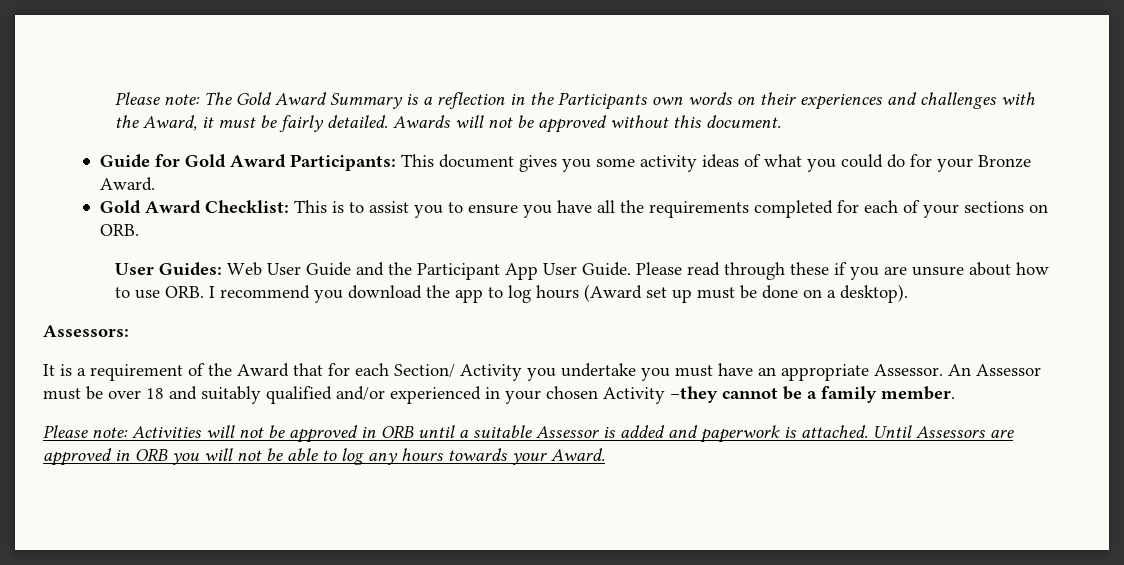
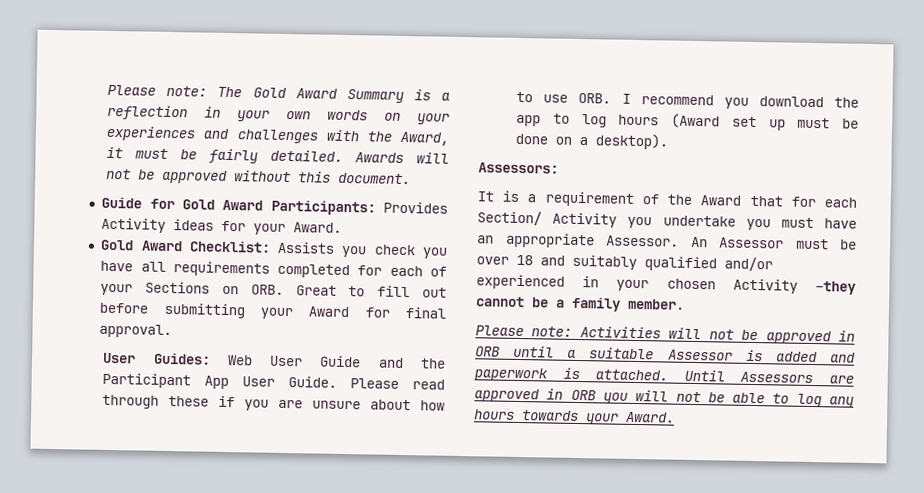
[530,92,648,110] the Participants -> [237,110,271,122] your
[760,92,797,105] their -> [417,113,450,125] your
[400,154,905,172] This document gives you some activity ideas of what you could do -> [383,201,449,214] [101,217,215,233] Provides Activity ideas
[977,155,1031,168] Bronze -> (287, 229) none
[293,200,518,218] This is to assist you to ensure -> [277,241,416,258] Assists you check
[619,200,644,213] the -> (166, 266) none
[963,201,1024,213] sections -> [145,281,211,294] Sections
(139, 230) none -> [295,285,447,298] [99,302,447,320] [99,323,173,339] Great to fill out before submitting your Award for final approval.

